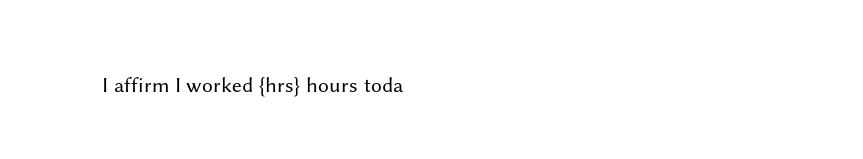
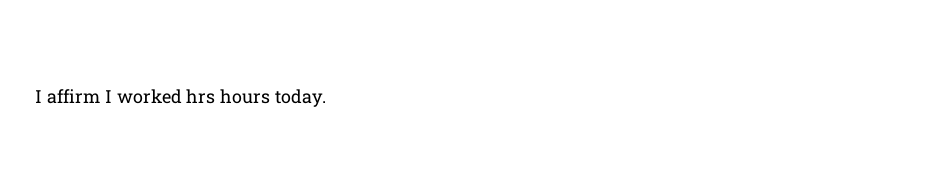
[259,77,404,97] {hrs} hours toda -> [186,89,327,107] hrs hours today.

